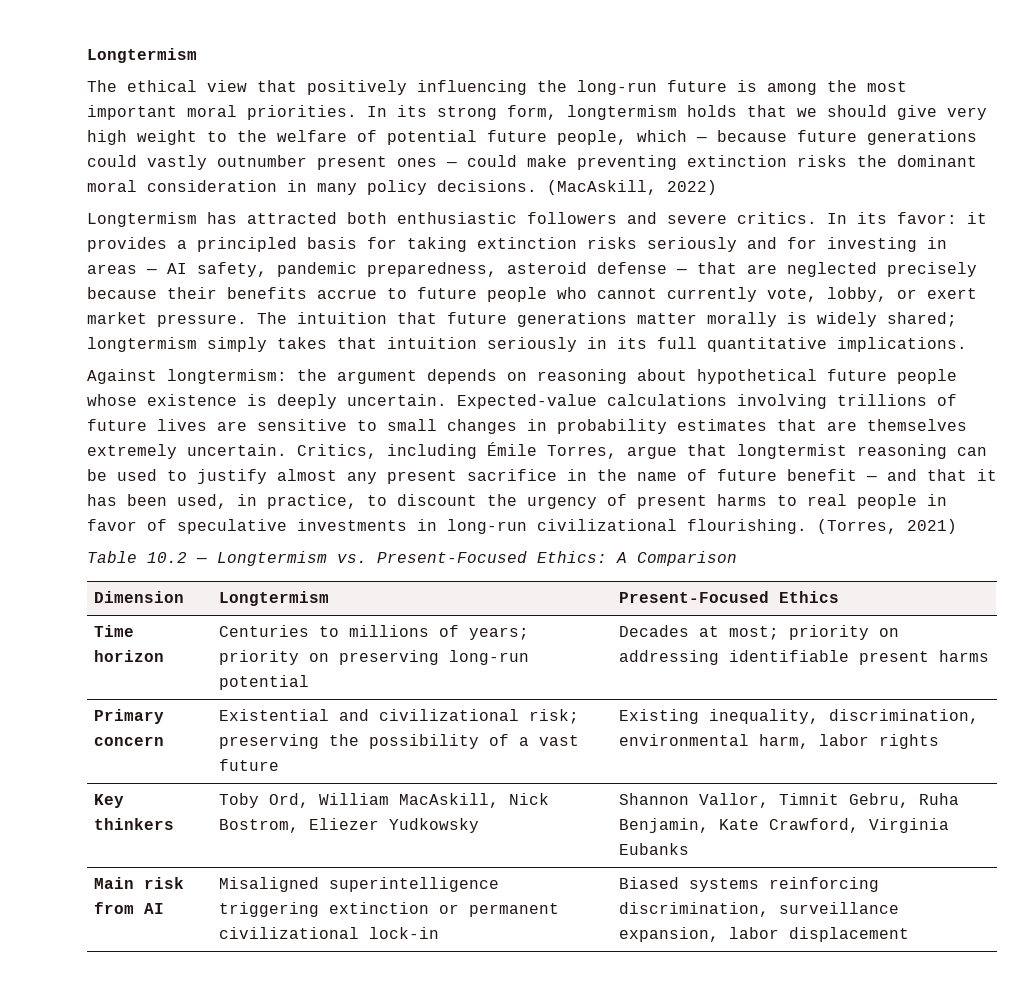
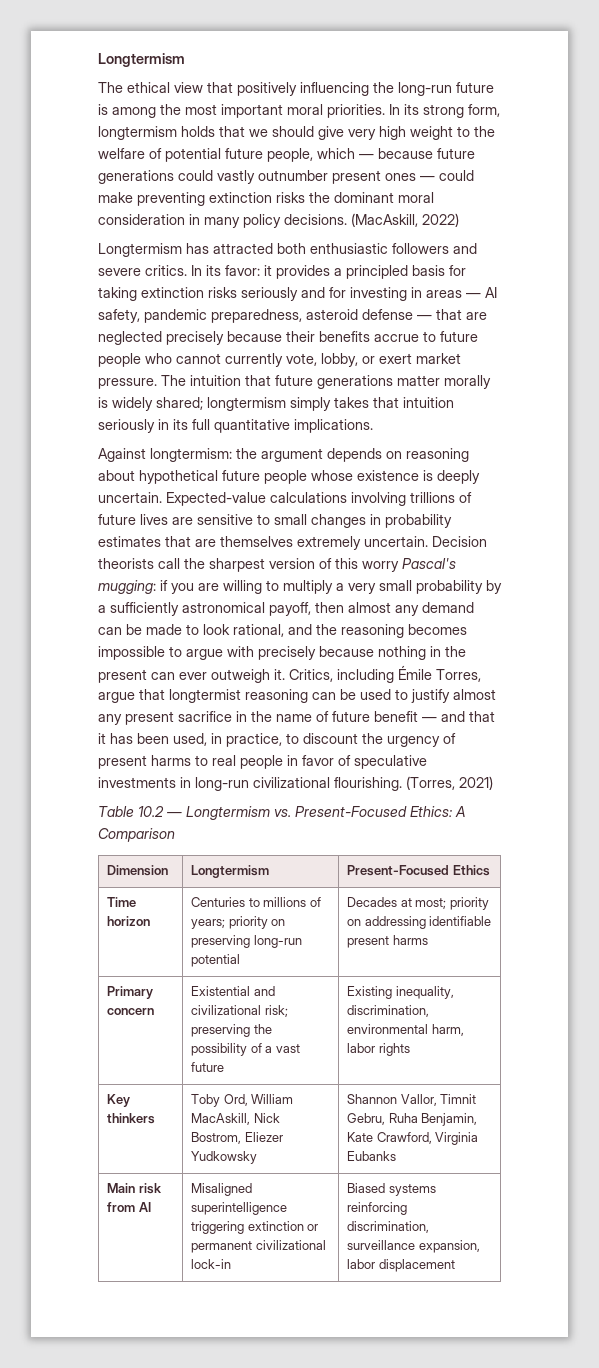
(287, 450) none -> [432,536,487,547] [98,558,456,572] [98,580,502,594] [98,602,474,616] [98,624,467,638] [98,646,466,660] [98,669,285,683] Decision theorists call the sharpest version of this worry Pascal's mugging: if you are willing to multiply a very small probability by a sufficiently astronomical payoff, then almost any demand can be made to look rational, and the reasoning becomes impossible to argue with precisely because nothing in the present can ever outweigh it.

